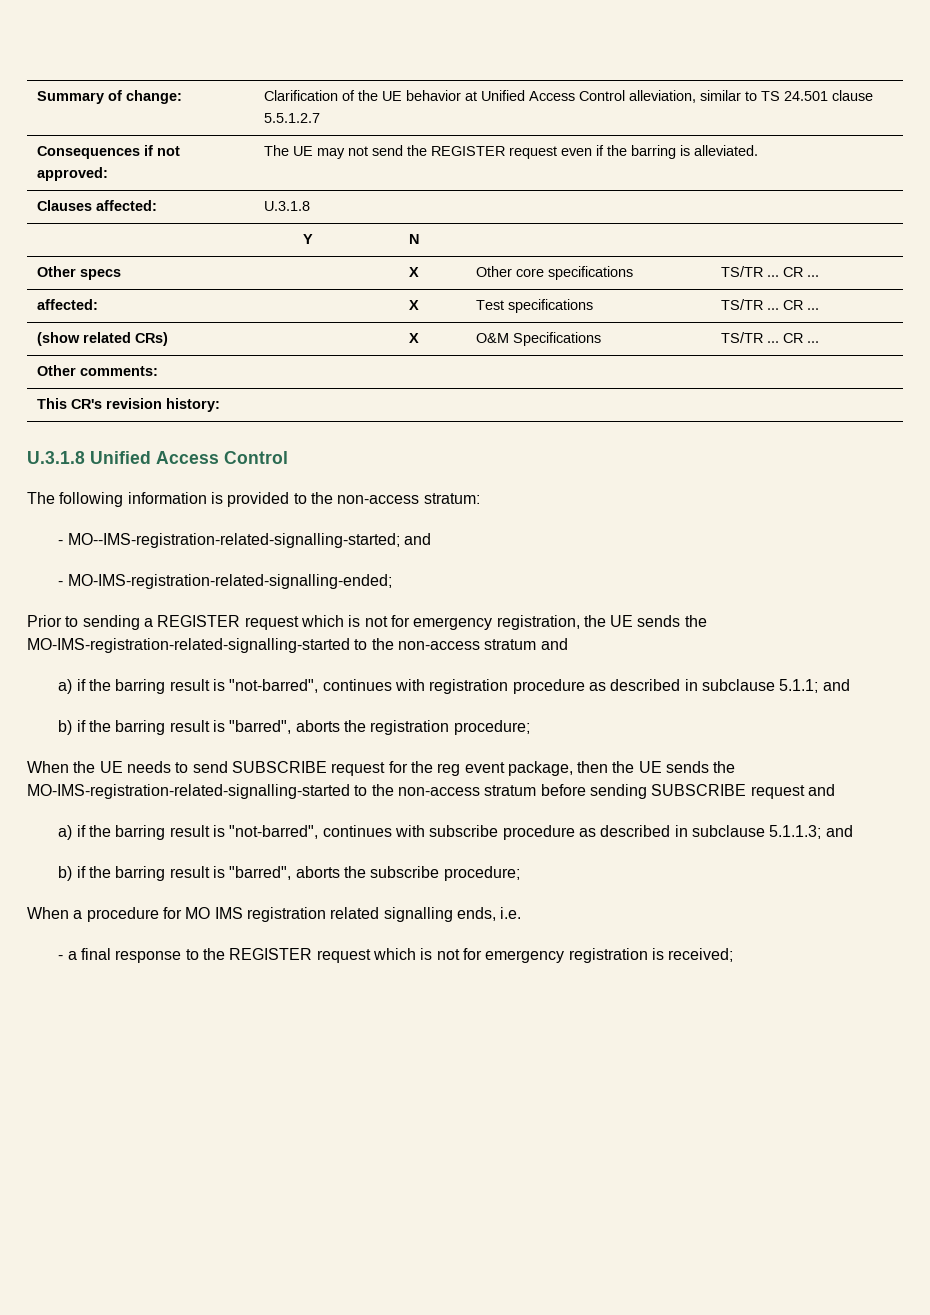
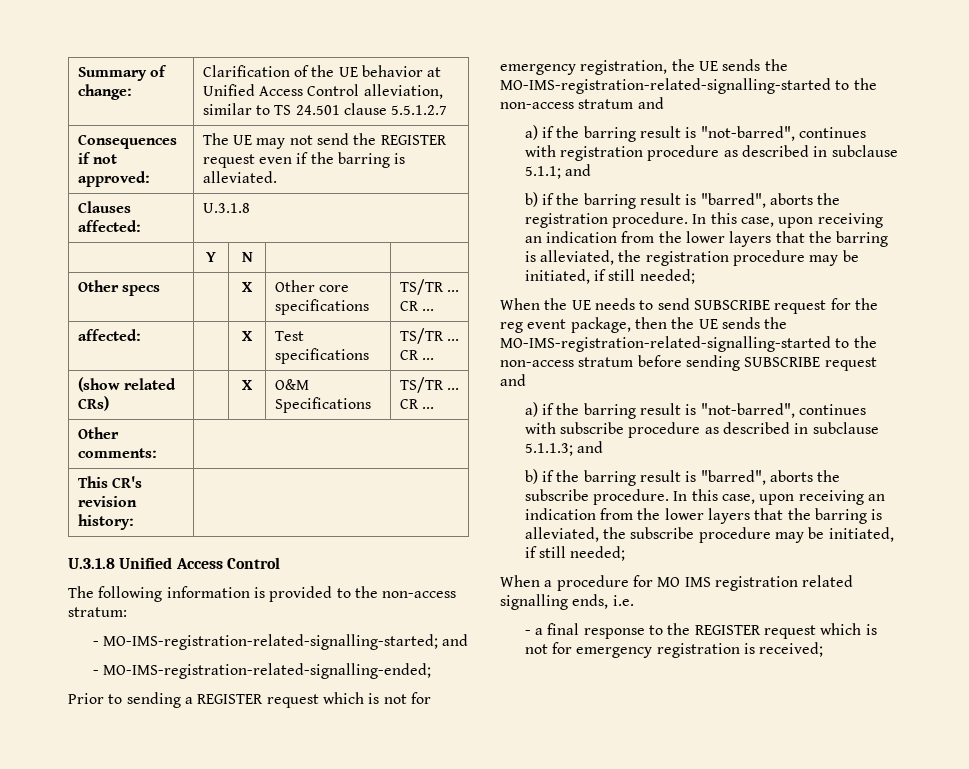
[67,533,400,548] MO--IMS-registration-related-signalling-started; -> [103,634,439,650] MO-IMS-registration-related-signalling-started;
[453,720,530,735] procedure; -> [612,212,883,228] [524,231,889,247] [524,250,859,266] [524,269,695,284] procedure. In this case, upon receiving an indication from the lower layers that the barring is alleviated, the registration procedure may be initiated, if still needed;
[443,866,520,881] procedure; -> [593,489,886,505] [524,508,883,524] [524,527,894,543] [524,546,626,561] procedure. In this case, upon receiving an indication from the lower layers that the barring is alleviated, the subscribe procedure may be initiated, if still needed;

